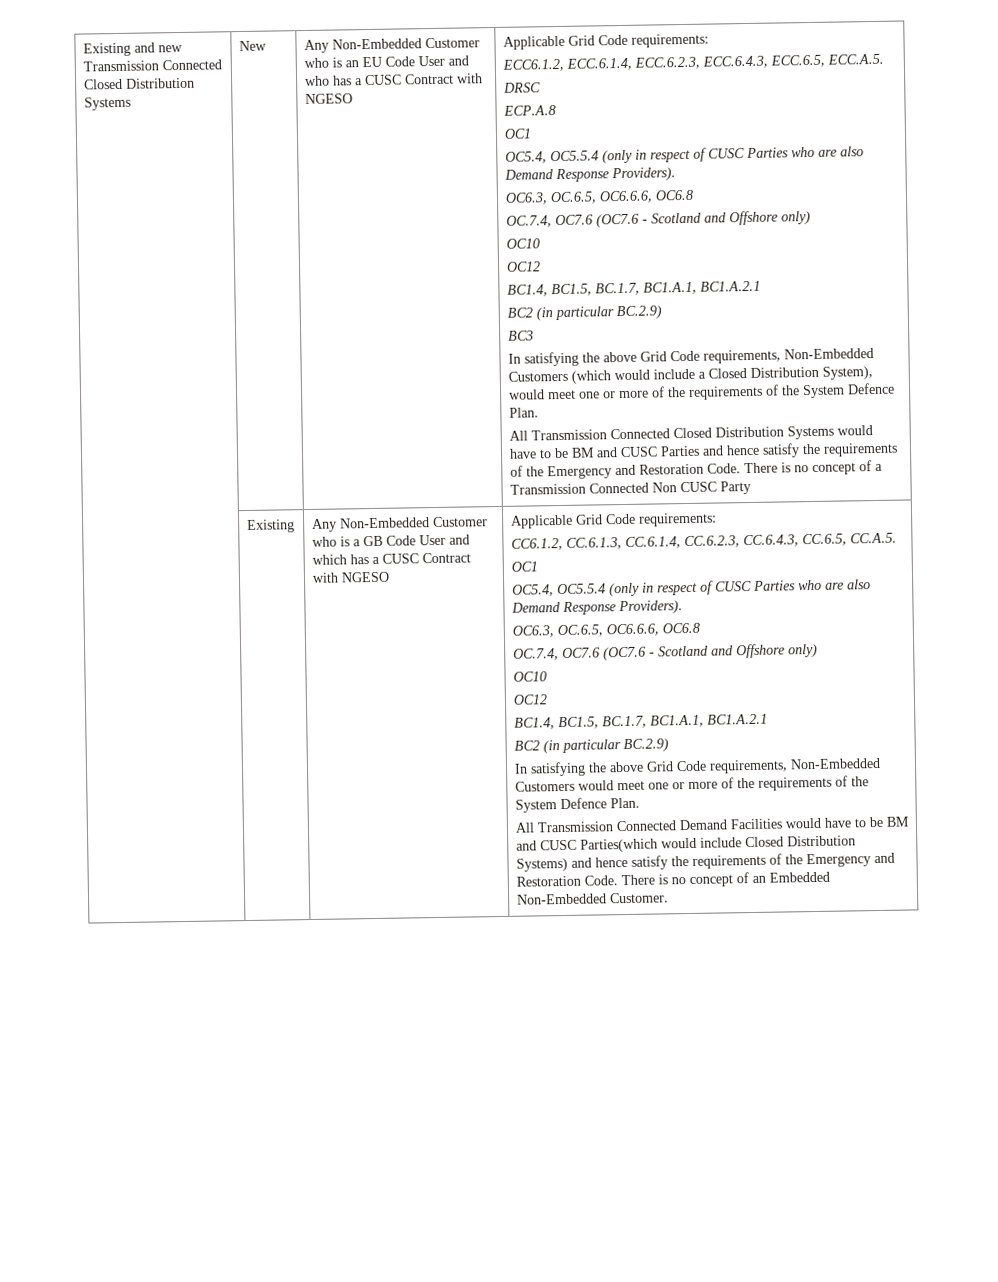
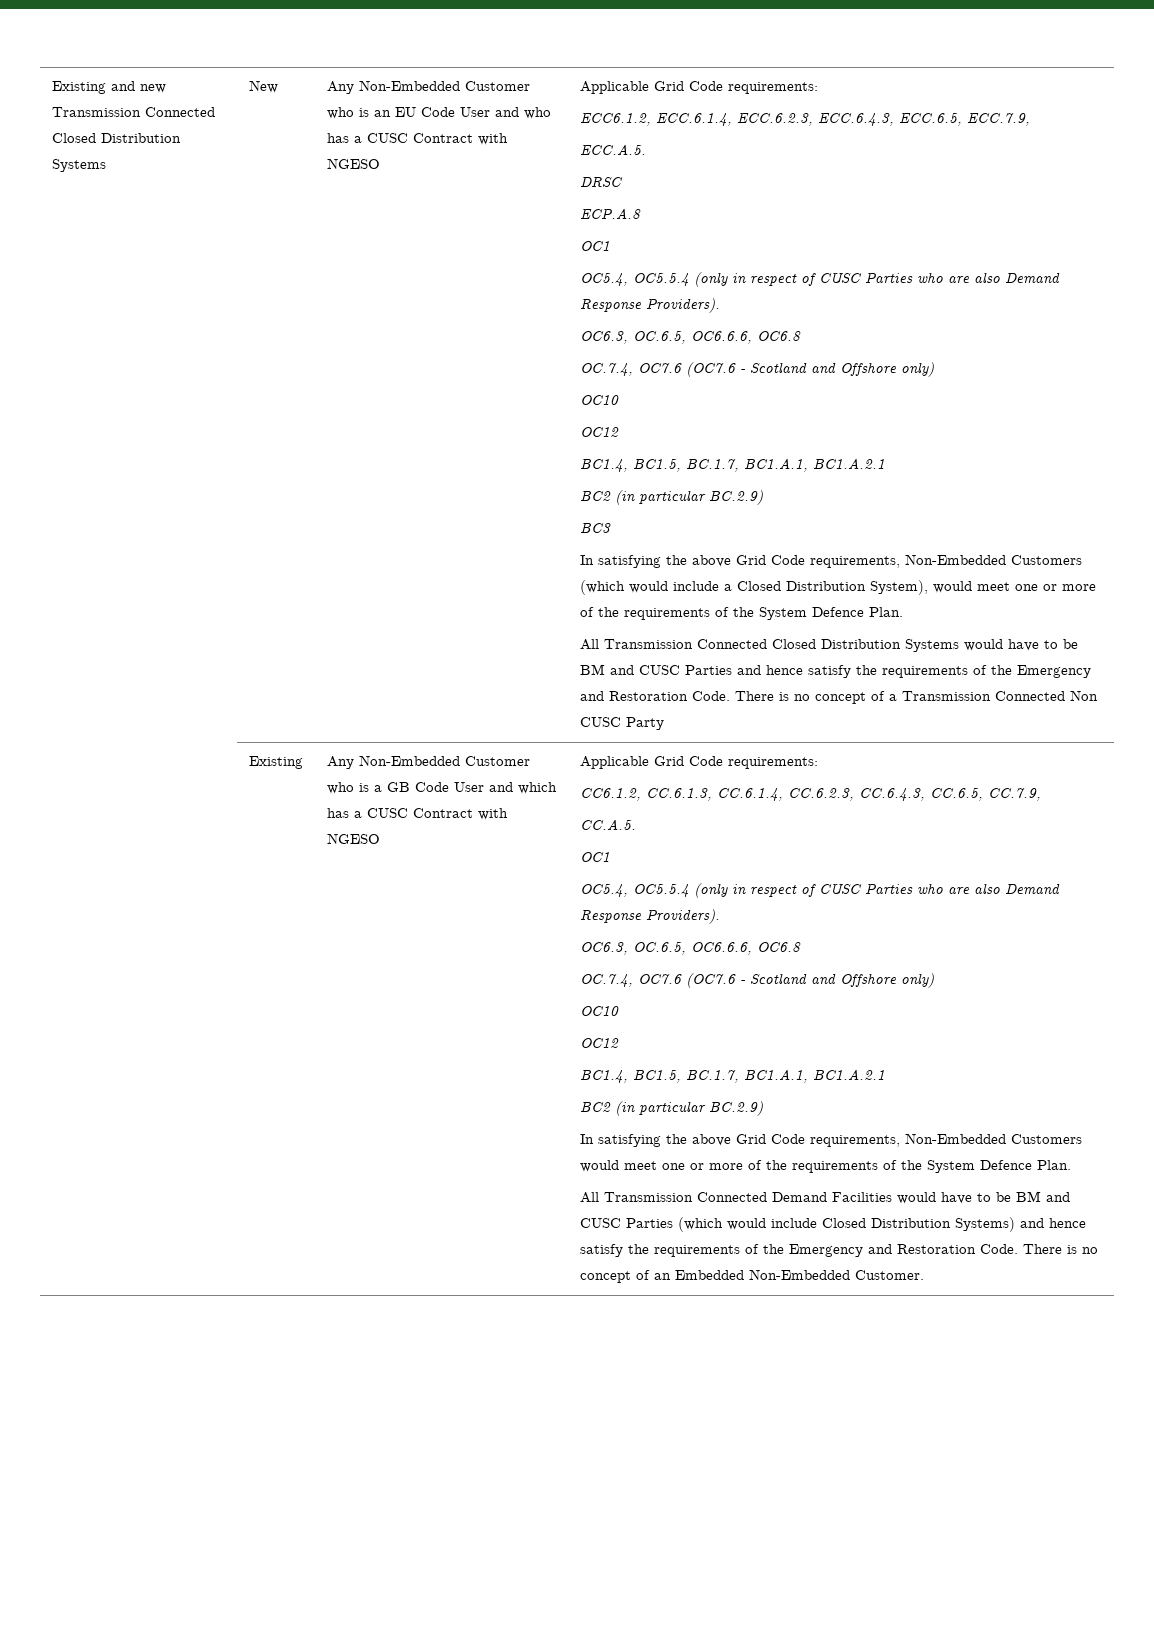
(825, 61) none -> [966,113,1030,126] ECC.7.9, //
(847, 540) none -> [987,788,1041,801] CC.7.9, //
[579,838,658,853] Parties(which -> [625,1217,723,1232] Parties (which

